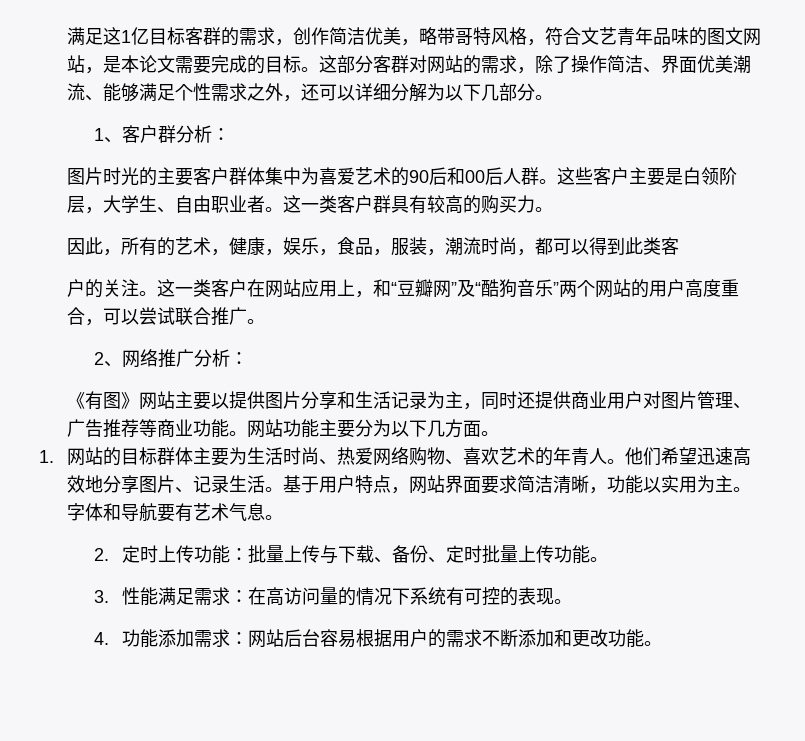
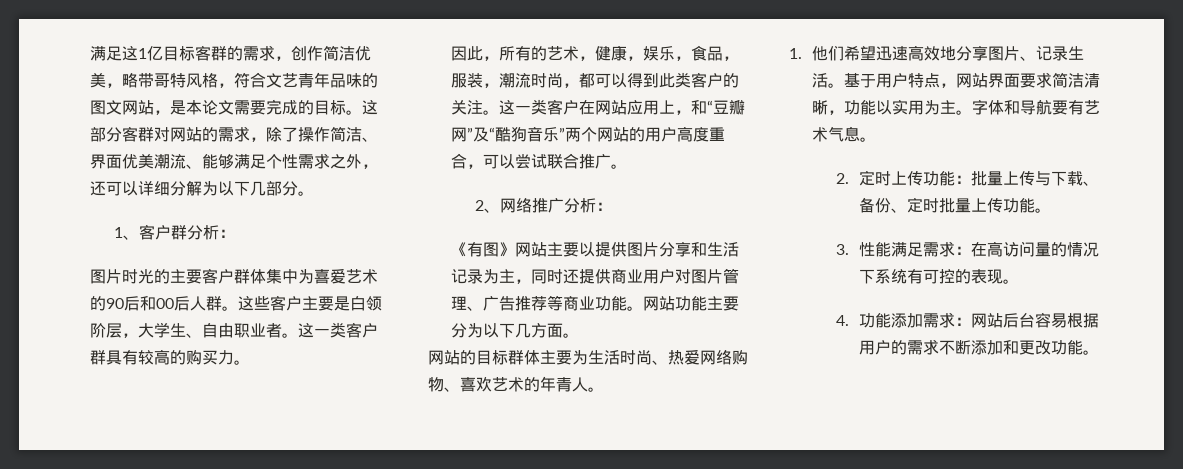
(679, 246) // -> (708, 80) none
[39,450,54,463] 1. -> (580, 335) none
(625, 461) none -> [789,48,802,59] // 1.

